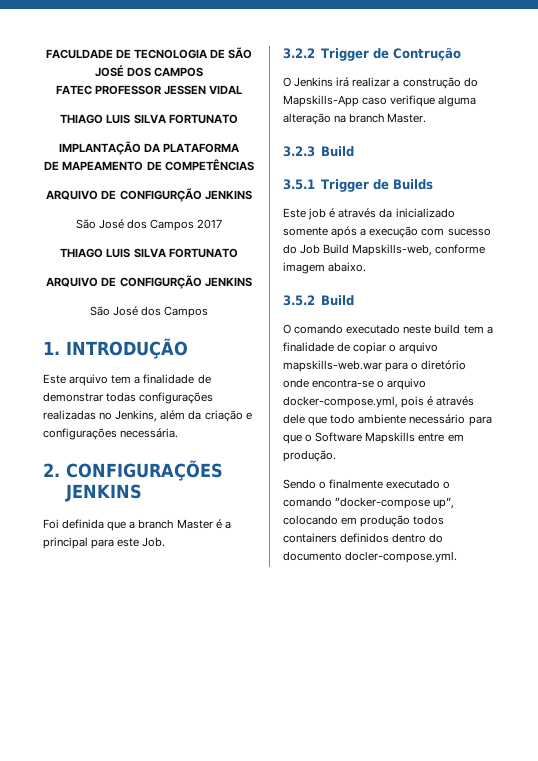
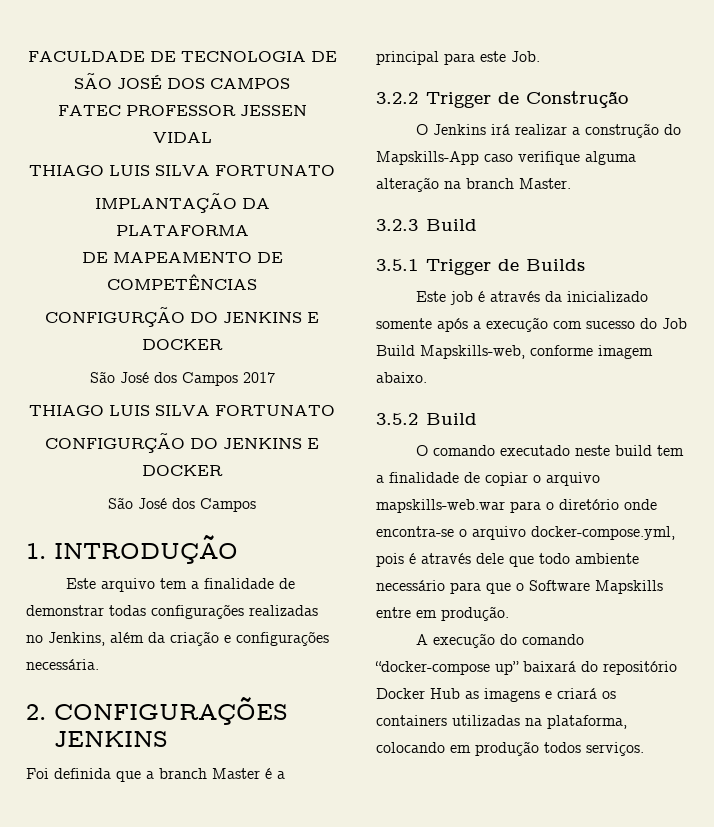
[46,188,252,202] ARQUIVO DE CONFIGURÇÃO JENKINS -> [45,307,319,327] [142,339,223,350] CONFIGURÇÃO DO JENKINS E DOCKER
[46,275,252,289] ARQUIVO DE CONFIGURÇÃO JENKINS -> [45,433,319,453] [142,465,223,476] CONFIGURÇÃO DO JENKINS E DOCKER
[392,47,461,61] Contrução -> [526,91,628,108] Construção
[283,479,451,489] [283,497,455,509] [283,515,445,527] [283,533,444,543] [283,551,458,563] Sendo o finalmente executado o comando “docker-compose up”, colocando em produção todos containers definidos dentro do documento docler-compose.yml. -> [415,633,584,648] [375,661,677,675] [376,688,616,702] [376,715,627,729] [376,741,644,756] A execução do comando “docker-compose up” baixará do repositório Docker Hub as imagens e criará os containers utilizadas na plataforma, colocando em produção todos serviços.

